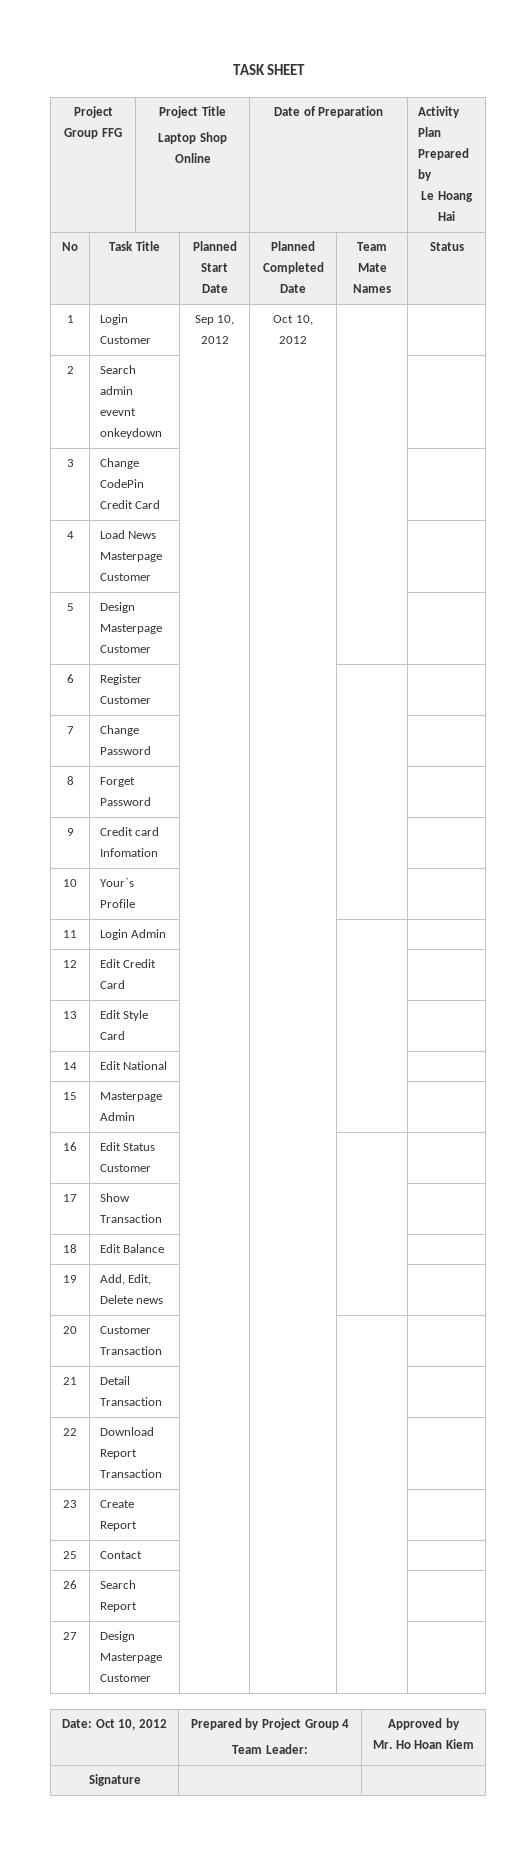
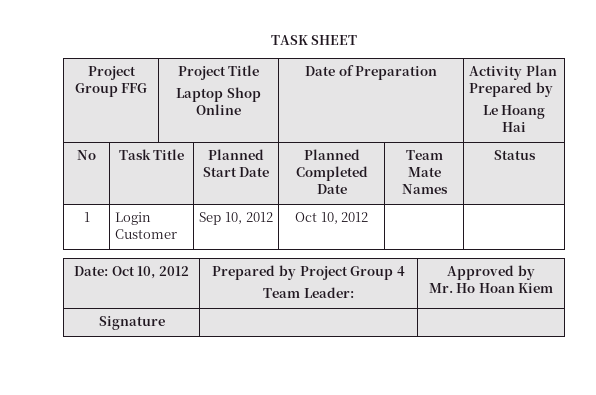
[66,366,74,374] [99,365,136,374] [99,386,133,395] [99,408,136,416] [99,428,162,439] [66,459,74,467] [99,458,139,469] [99,479,144,488] [99,500,161,509] [66,531,74,539] [99,530,157,539] [99,552,162,562] [99,573,151,581] [66,603,74,611] [99,602,135,613] [99,624,162,634] [99,645,151,653] [66,674,74,683] [99,674,142,685] [99,696,151,704] [66,726,74,734] [99,725,139,736] [99,746,151,755] [66,776,74,785] [99,777,135,787] [99,797,151,806] [66,828,74,836] [99,827,160,836] [99,848,158,857] [63,879,77,887] [99,878,134,887] [99,899,135,908] [63,930,77,938] [99,929,167,940] [63,960,77,968] [99,959,157,968] [99,980,125,989] [63,1011,77,1019] [99,1010,149,1021] [99,1031,125,1040] [63,1062,77,1070] [99,1061,168,1070] [63,1092,77,1100] [99,1092,162,1102] [99,1112,135,1121] [63,1142,77,1151] [99,1142,156,1151] [99,1164,151,1172] [63,1194,77,1202] [99,1193,130,1202] [99,1214,162,1223] [63,1244,77,1253] [99,1244,165,1253] [63,1275,77,1283] [99,1274,152,1285] [99,1295,164,1304] [63,1326,77,1334] [99,1326,151,1334] [99,1346,162,1355] [63,1377,77,1385] [99,1376,130,1385] [99,1397,162,1406] [63,1428,77,1436] [99,1427,154,1436] [99,1449,137,1459] [99,1469,162,1478] [63,1500,77,1508] [99,1500,134,1508] [99,1521,137,1531] [63,1551,77,1559] [99,1551,142,1559] [63,1580,77,1589] [99,1580,136,1589] [99,1602,137,1612] [63,1632,77,1640] [99,1631,135,1642] [99,1653,162,1663] [99,1674,151,1682] // 2 | Search admin evevnt onkeydown | | | | // 3 | Change CodePin Credit Card | | | | // 4 | Load News Masterpage Customer | | | | // 5 | Design Masterpage Customer | | | | // 6 | Register Customer | | | | // 7 | Change Password | | | | // 8 | Forget Password | | | | // 9 | Credit card Infomation | | | | // 10 | Your`s Profile | | | | // 11 | Login Admin | | | | // 12 | Edit Credit Card | | | | // 13 | Edit Style Card | | | | // 14 | Edit National | | | | // 15 | Masterpage Admin | | | | // 16 | Edit Status Customer | | | | // 17 | Show Transaction | | | | // 18 | Edit Balance | | | | // 19 | Add, Edit, Delete news | | | | // 20 | Customer Transaction | | | | // 21 | Detail Transaction | | | | // 22 | Download Report Transaction | | | | // 23 | Create Report | | | | // 25 | Contact | | | | // 26 | Search Report | | | | // 27 | Design Masterpage Customer | | | | -> (369, 217) none

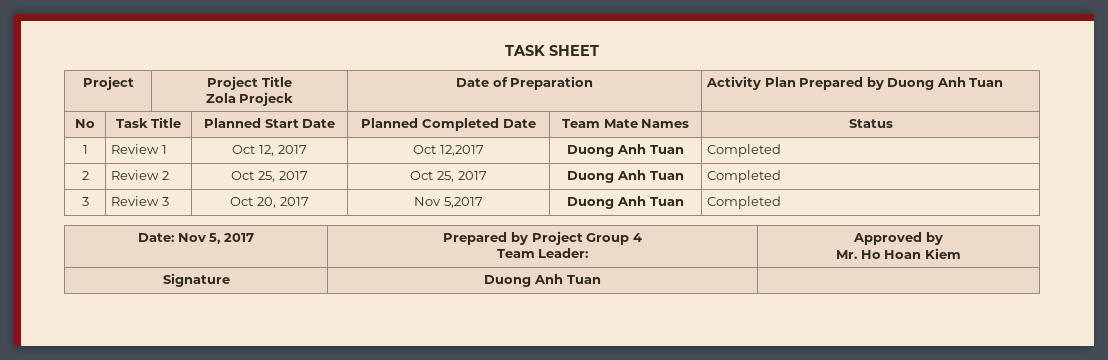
[74,83,148,97] Group FFG -> (134, 83) none
[176,87,261,102] [196,104,241,115] Laptop Shop Online -> [205,92,294,106] Zola Projeck
[482,105,546,119] [502,122,526,132] // Le Hoang Hai -> [887,77,1004,90] Duong Anh Tuan
[115,212,152,225] [115,229,178,239] [199,212,273,225] [294,212,369,224] [74,266,189,279] Login Customer | Sep 10, 2012 | Oct 10, 2012 | | // Date: Oct 10, 2012 -> [111,144,167,154] [232,145,307,156] [413,145,484,156] [567,144,684,157] [707,144,782,157] [81,171,89,180] [111,170,169,180] [231,171,308,182] [410,171,487,182] [567,170,684,183] [707,170,782,183] [81,197,89,206] [111,196,169,206] [230,197,309,208] [414,197,483,208] [567,196,684,209] [707,196,782,209] [138,233,254,244] Review 1 | Oct 12, 2017 | Oct 12,2017 | Duong Anh Tuan | Completed // 2 | Review 2 | Oct 25, 2017 | Oct 25, 2017 | Duong Anh Tuan | Completed // 3 | Review 3 | Oct 20, 2017 | Nov 5,2017 | Duong Anh Tuan | Completed // Date: Nov 5, 2017
(165, 323) none -> [484,274,601,287] Duong Anh Tuan

